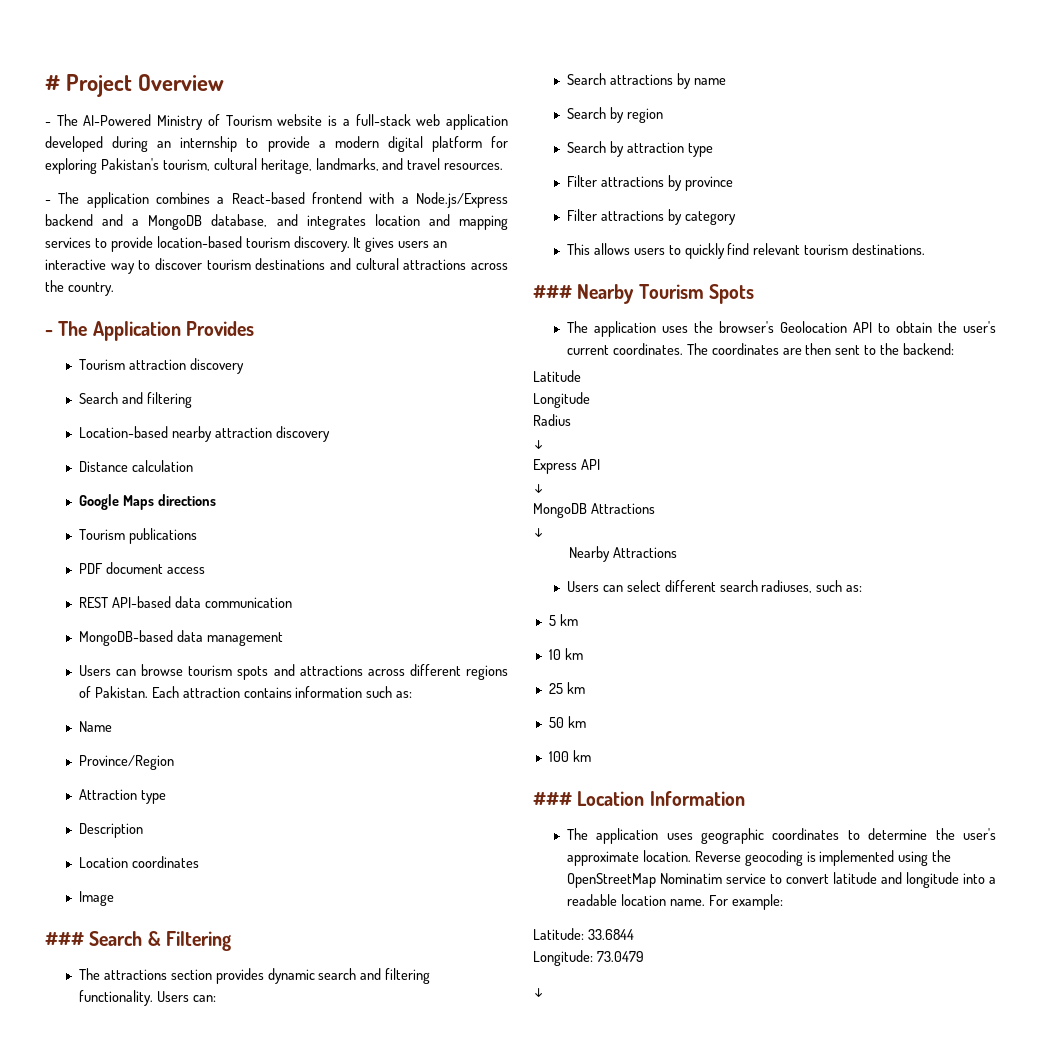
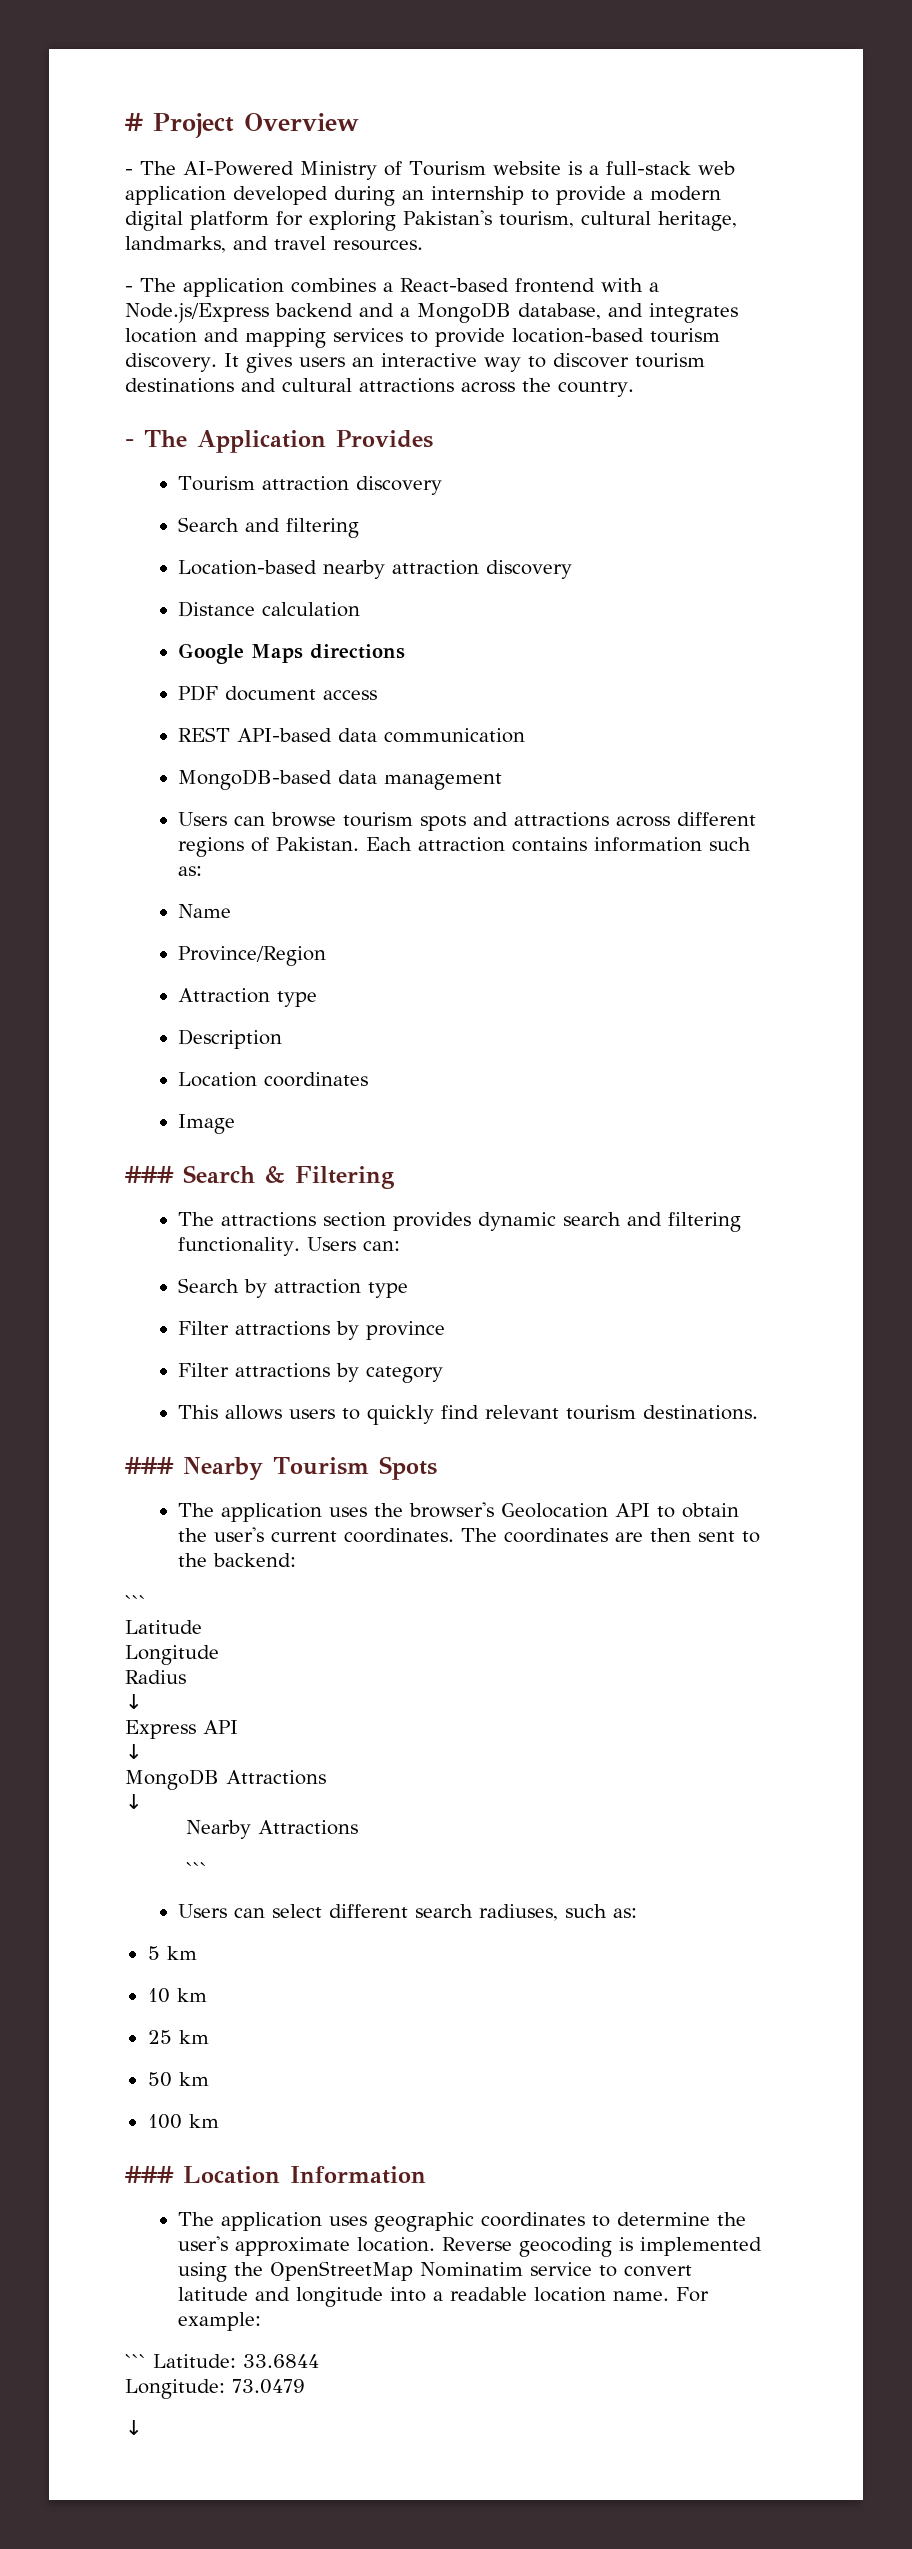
[78,528,197,544] // Tourism publications -> (406, 651) none
[566,73,726,89] [566,107,663,123] // Search attractions by name // Search by region -> (401, 1246) none
(955, 349) none -> [125,1595,146,1609] // ```
(677, 552) none -> [186,1862,208,1876] // ```
(783, 902) none -> [125,2354,146,2368] ```

